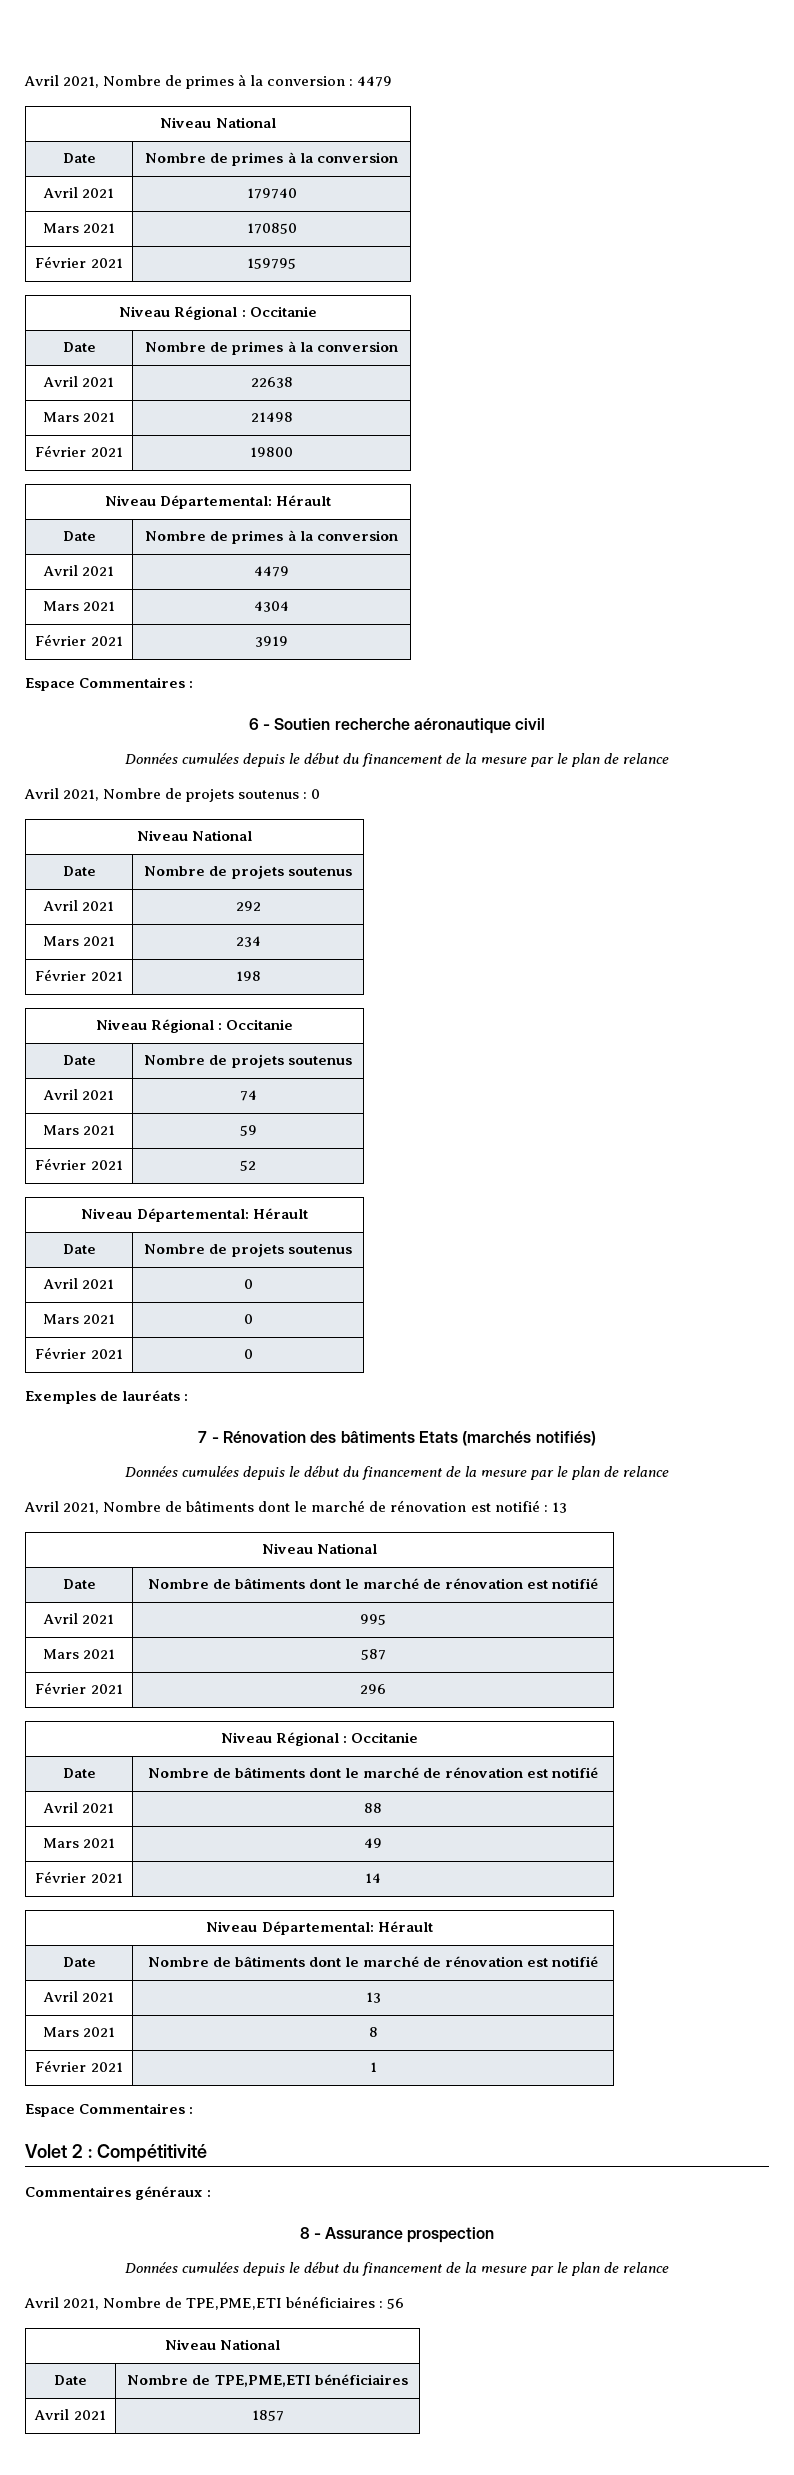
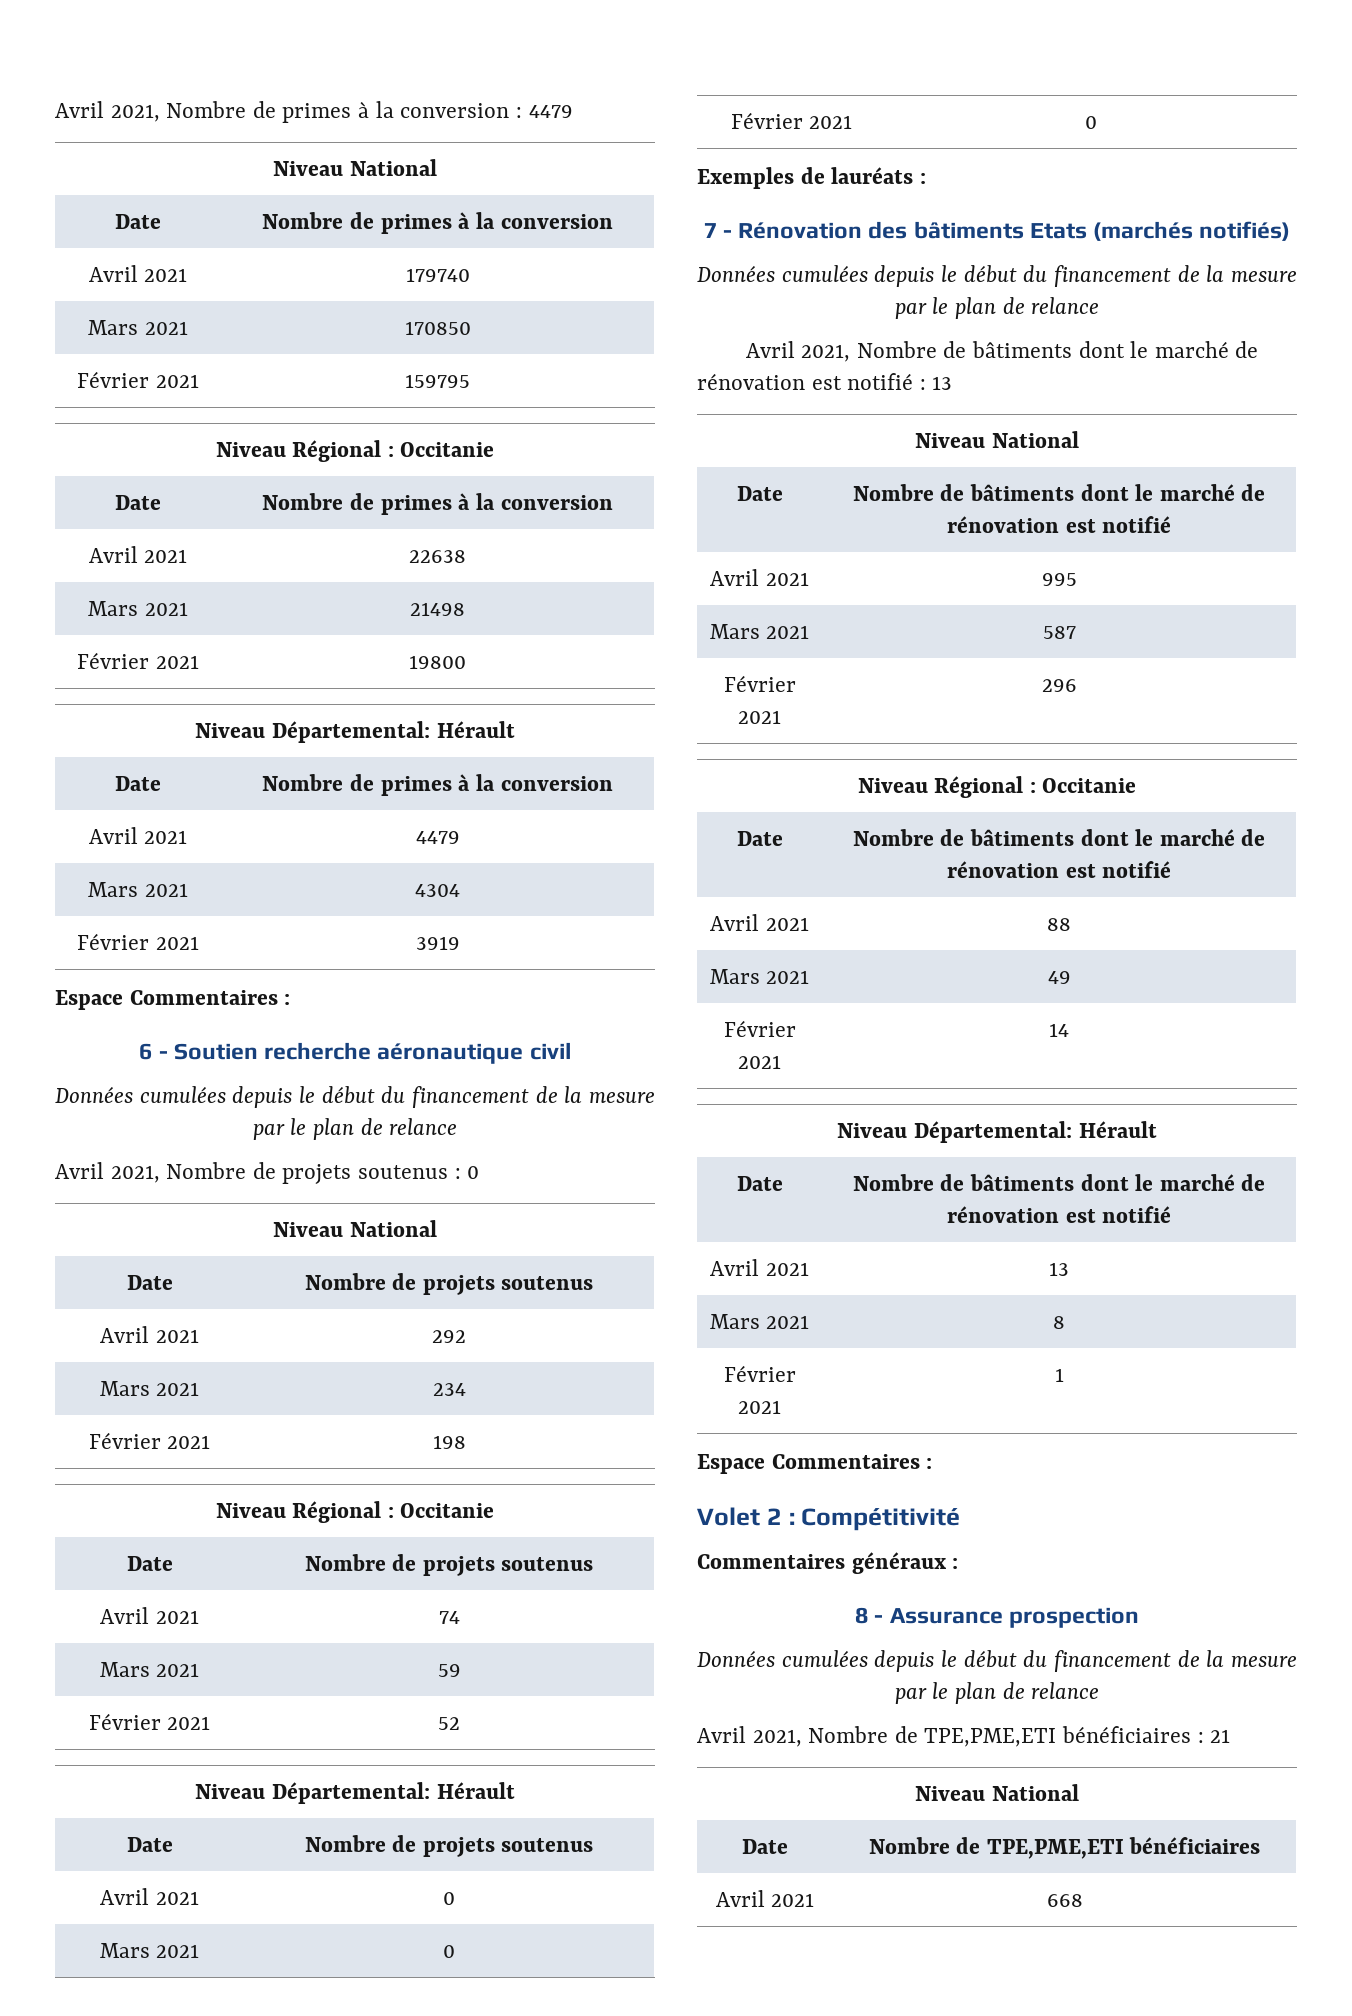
[387,2298,405,2309] 56 -> [1210,1729,1231,1743] 21
[251,2410,284,2421] 1857 -> [1046,1894,1083,1907] 668

